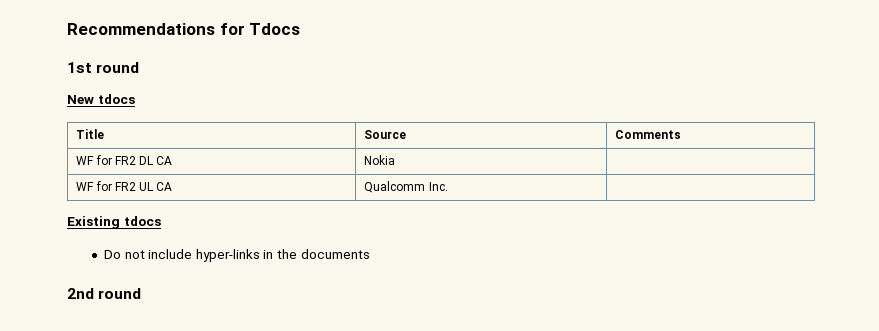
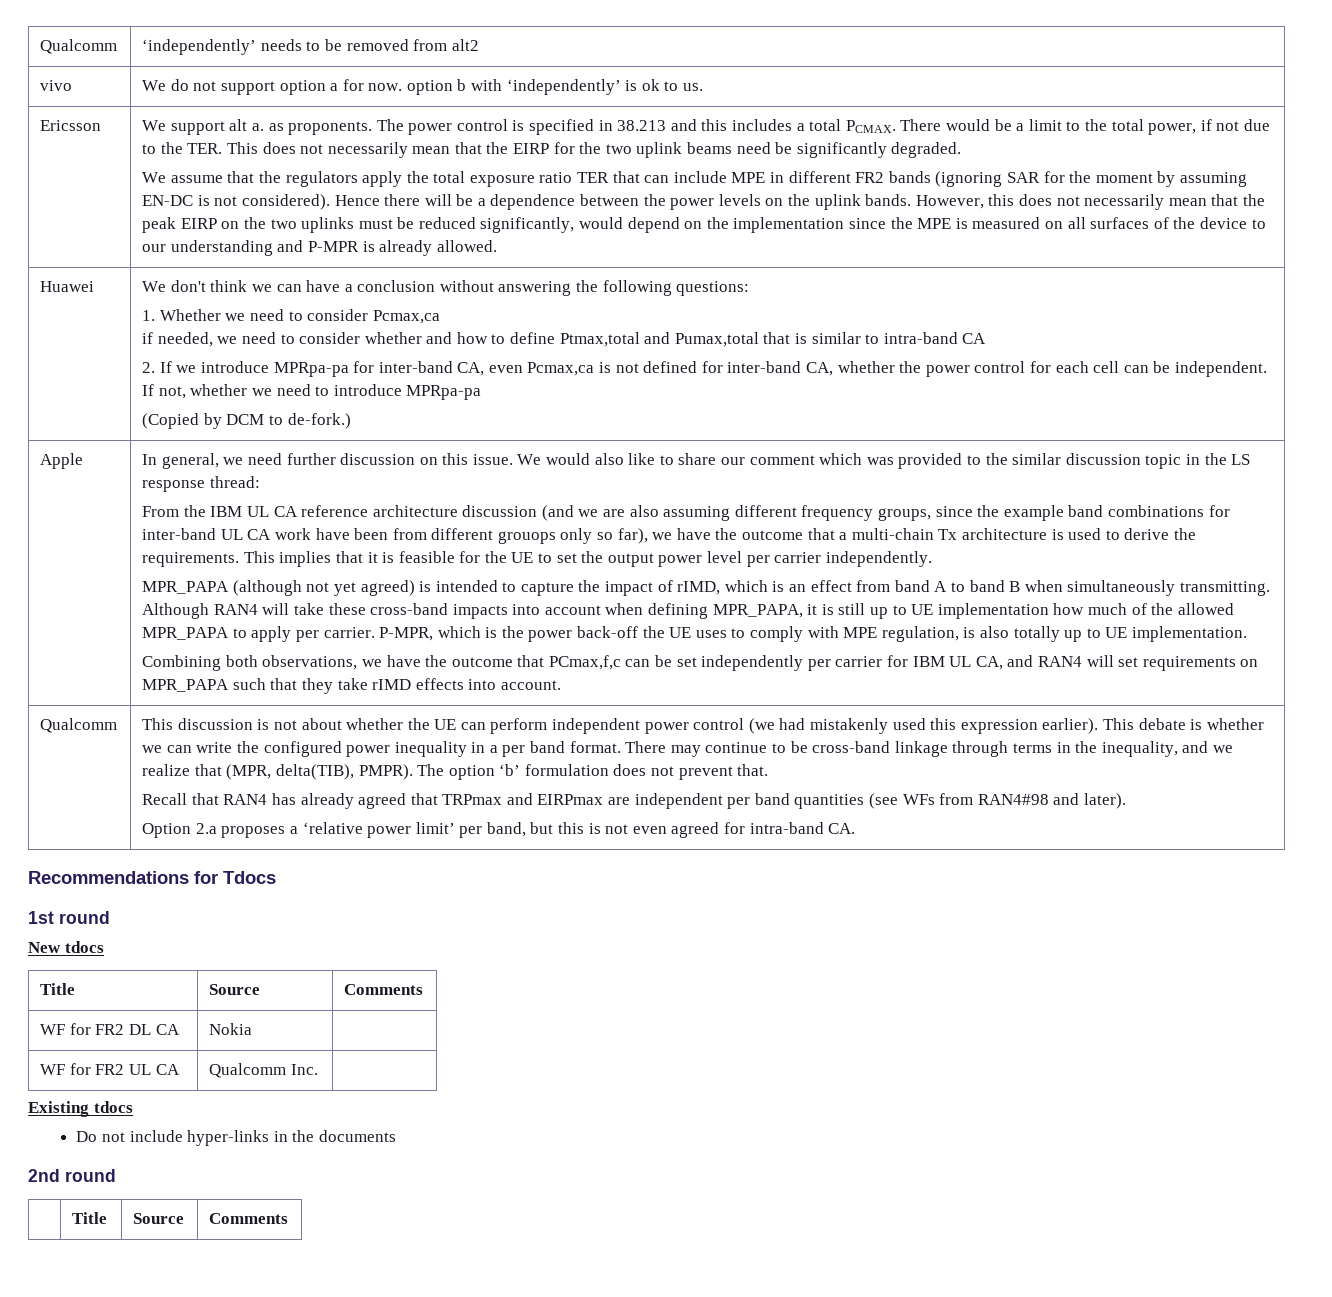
(67, 29) none -> [40,39,118,54] [142,39,479,55] [40,80,73,91] [142,79,704,95] [40,120,102,131] [142,119,1270,135] [142,142,962,158] [142,171,1247,187] [142,194,1265,210] [142,217,1266,233] [142,240,497,256] [40,281,95,292] [142,280,750,296] [142,309,440,324] [142,332,987,347] [142,361,1267,377] [142,384,482,400] [142,413,351,429] [40,453,84,469] [142,453,1251,469] [142,476,260,492] [142,505,1230,521] [142,528,1196,544] [142,551,932,567] [142,580,1270,596] [142,603,1234,619] [142,626,1247,642] [142,655,1259,671] [142,678,561,694] [40,718,118,733] [142,718,1264,734] [142,741,1233,757] [142,764,769,780] [142,793,1126,809] [142,822,856,838] Qualcomm | ‘independently’ needs to be removed from alt2 // vivo | We do not support option a for now. option b with ‘independently’ is ok to us. // Ericsson | We support alt a. as proponents. The power control is specified in 38.213 and this includes a total PCMAX. There would be a limit to the total power, if not due to the TER. This does not necessarily mean that the EIRP for the two uplink beams need be significantly degraded. // We assume that the regulators apply the total exposure ratio TER that can include MPE in different FR2 bands (ignoring SAR for the moment by assuming EN-DC is not considered). Hence there will be a dependence between the power levels on the uplink bands. However, this does not necessarily mean that the peak EIRP on the two uplinks must be reduced significantly, would depend on the implementation since the MPE is measured on all surfaces of the device to our understanding and P-MPR is already allowed. // Huawei | We don't think we can have a conclusion without answering the following questions: // 1. Whether we need to consider Pcmax,ca // if needed, we need to consider whether and how to define Ptmax,total and Pumax,total that is similar to intra-band CA // 2. If we introduce MPRpa-pa for inter-band CA, even Pcmax,ca is not defined for inter-band CA, whether the power control for each cell can be independent. If not, whether we need to introduce MPRpa-pa // (Copied by DCM to de-fork.) // Apple | In general, we need further discussion on this issue. We would also like to share our comment which was provided to the similar discussion topic in the LS response thread: // From the IBM UL CA reference architecture discussion (and we are also assuming different frequency groups, since the example band combinations for inter-band UL CA work have been from different grouops only so far), we have the outcome that a multi-chain Tx architecture is used to derive the requirements. This implies that it is feasible for the UE to set the output power level per carrier independently. // MPR_PAPA (although not yet agreed) is intended to capture the impact of rIMD, which is an effect from band A to band B when simultaneously transmitting. Although RAN4 will take these cross-band impacts into account when defining MPR_PAPA, it is still up to UE implementation how much of the allowed MPR_PAPA to apply per carrier. P-MPR, which is the power back-off the UE uses to comply with MPE regulation, is also totally up to UE implementation. // Combining both observations, we have the outcome that PCmax,f,c can be set independently per carrier for IBM UL CA, and RAN4 will set requirements on MPR_PAPA such that they take rIMD effects into account. // Qualcomm | This discussion is not about whether the UE can perform independent power control (we had mistakenly used this expression earlier). This debate is whether we can write the configured power inequality in a per band format. There may continue to be cross-band linkage through terms in the inequality, and we realize that (MPR, delta(TIB), PMPR). The option ‘b’ formulation does not prevent that. // Recall that RAN4 has already agreed that TRPmax and EIRPmax are independent per band quantities (see WFs from RAN4#98 and later). // Option 2.a proposes a ‘relative power limit’ per band, but this is not even agreed for intra-band CA. //
(142, 293) none -> [72,1212,108,1224] [133,1213,185,1224] [209,1213,289,1224] // | Title | Source | Comments

